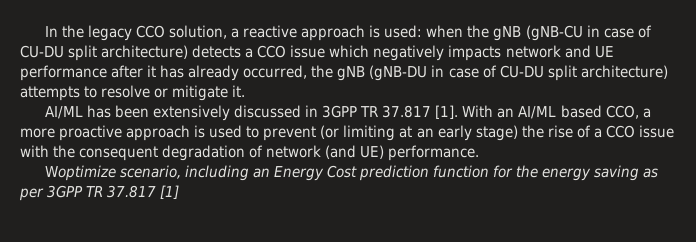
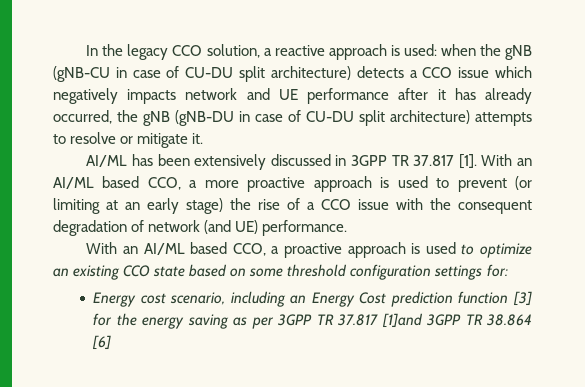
[44,165,116,181] Woptimize -> [86,242,532,258] [53,264,508,280] [93,292,166,307] With an AI/ML based CCO, a proactive approach is used to optimize an existing CCO state based on some threshold configuration settings for: // Energy cost
(490, 171) none -> [513,291,532,306] [3]
[160,185,180,199] [1] -> [381,313,533,328] [92,335,112,350] [1]and 3GPP TR 38.864 [6]

